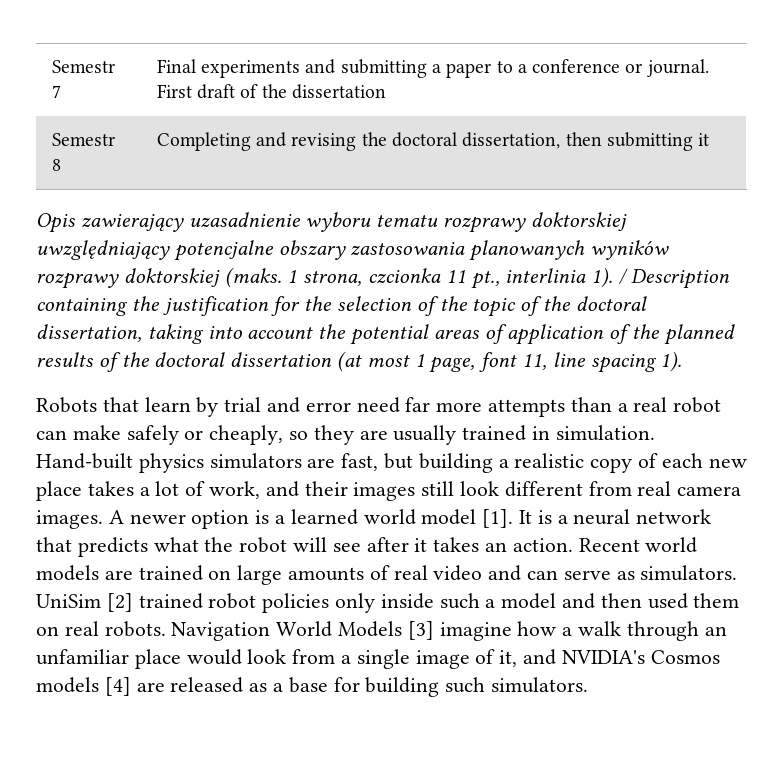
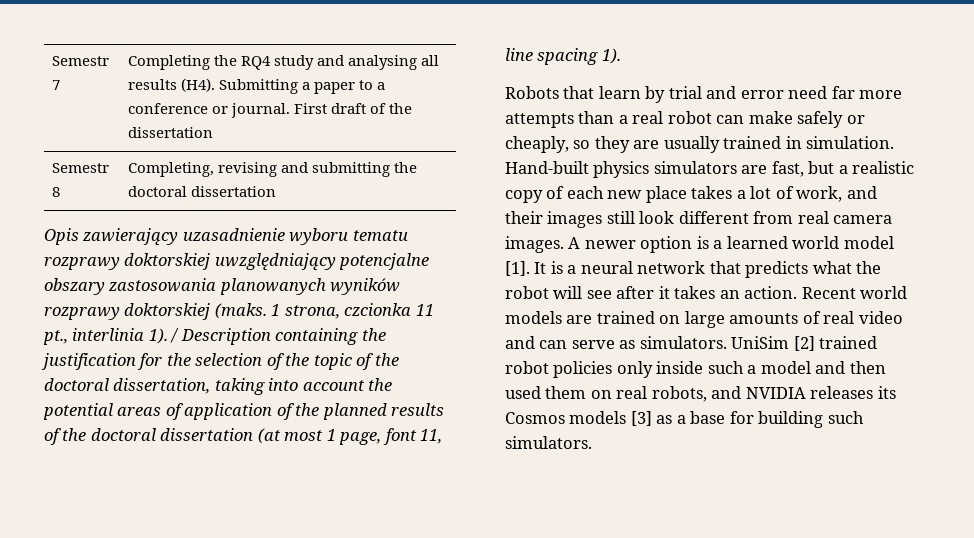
[156,59,427,78] Final experiments and submitting -> [127,55,440,70] [127,78,299,94] Completing the RQ4 study and analysing all results (H4). Submitting
[156,132,710,151] Completing and revising the doctoral dissertation, then submitting it -> [127,162,418,177] [127,186,277,197] Completing, revising and submitting the doctoral dissertation
[418,453,493,473] building -> (835, 167) none
[104,621,727,641] [36,649,720,669] [36,677,244,696] robots. Navigation World Models [3] imagine how a walk through an unfamiliar place would look from a single image of it, and NVIDIA's Cosmos models [4] are released -> [651,386,896,402] [505,411,652,426] robots, and NVIDIA releases its Cosmos models [3]

